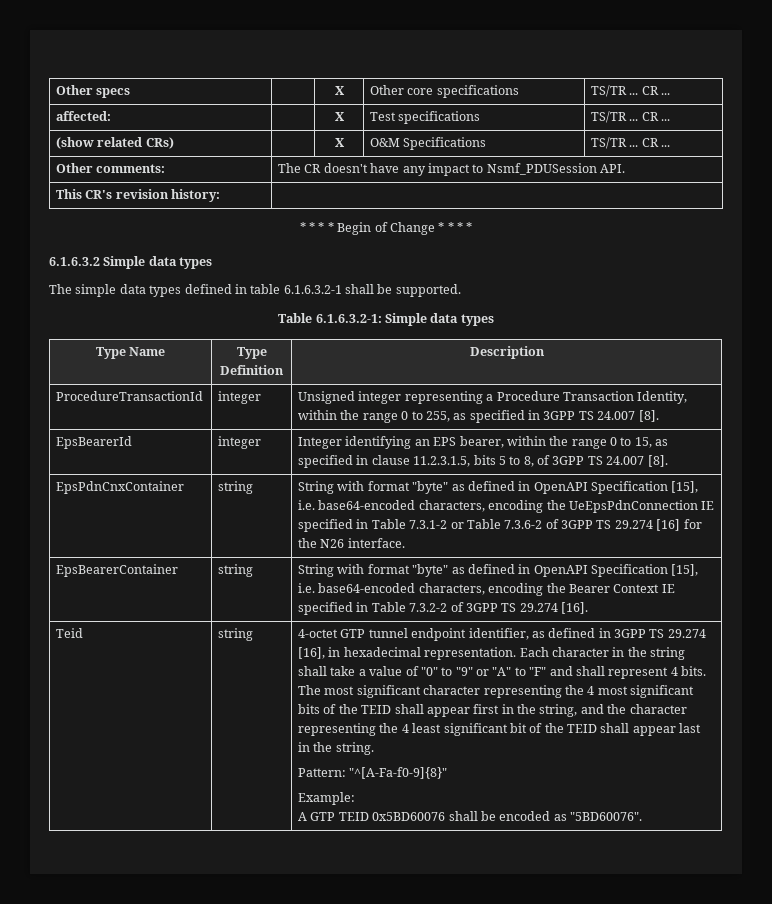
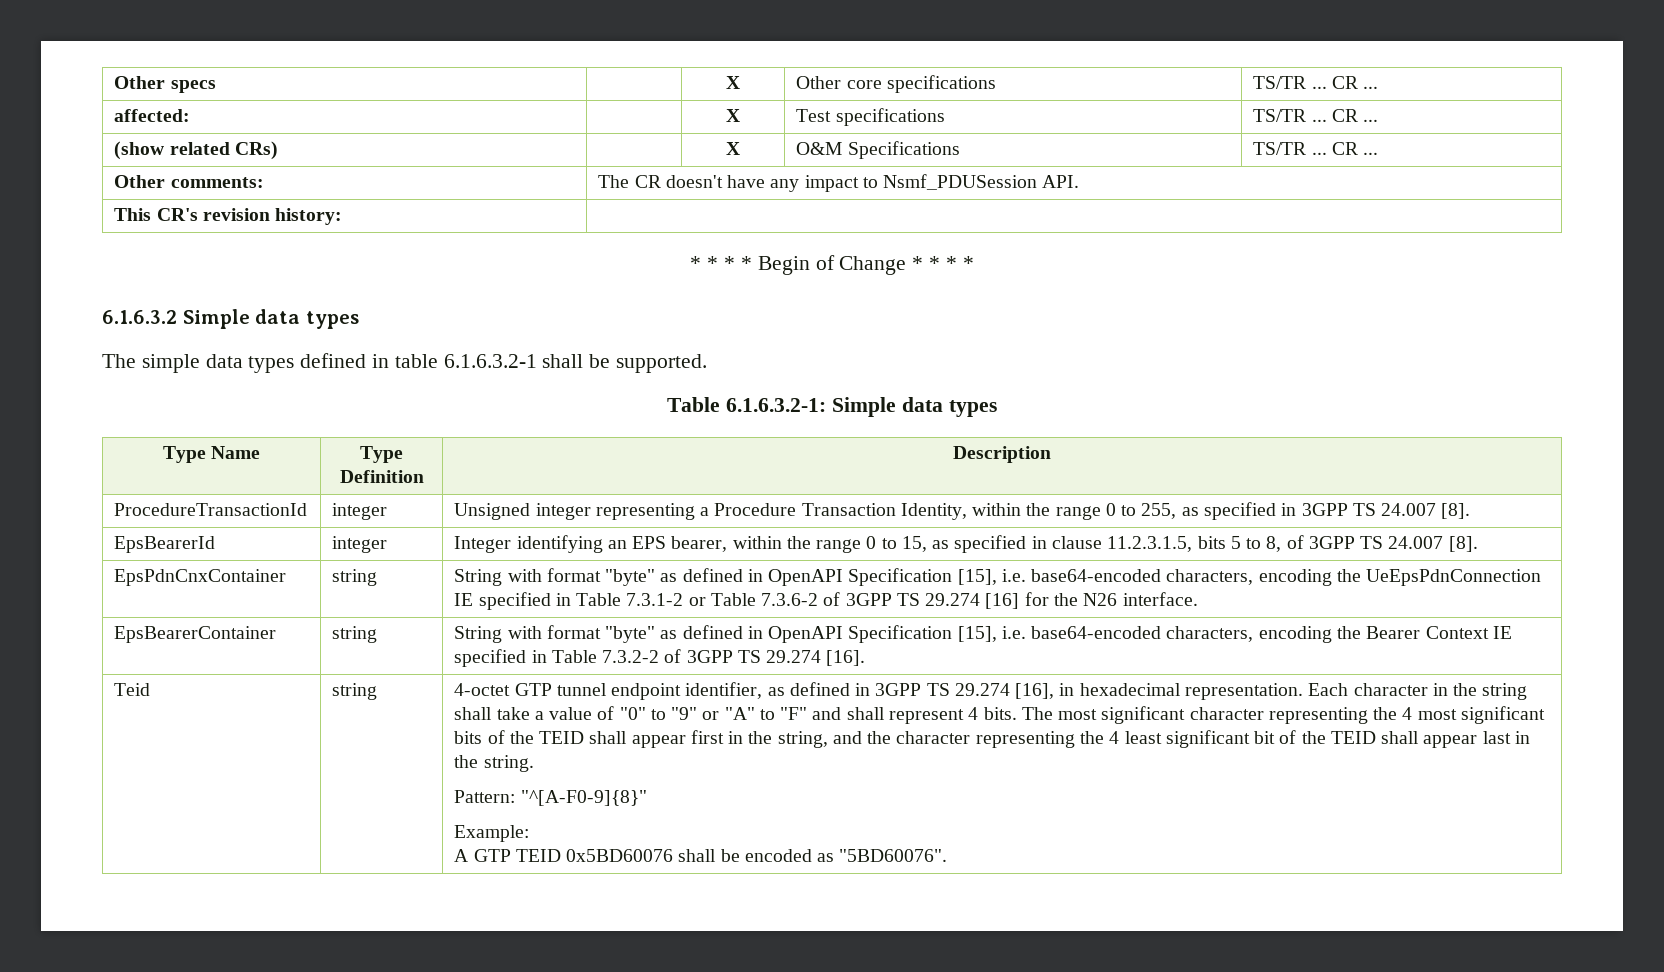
[349,767,448,779] "^[A-Fa-f0-9]{8}" -> [520,790,647,806] "^[A-F0-9]{8}"

